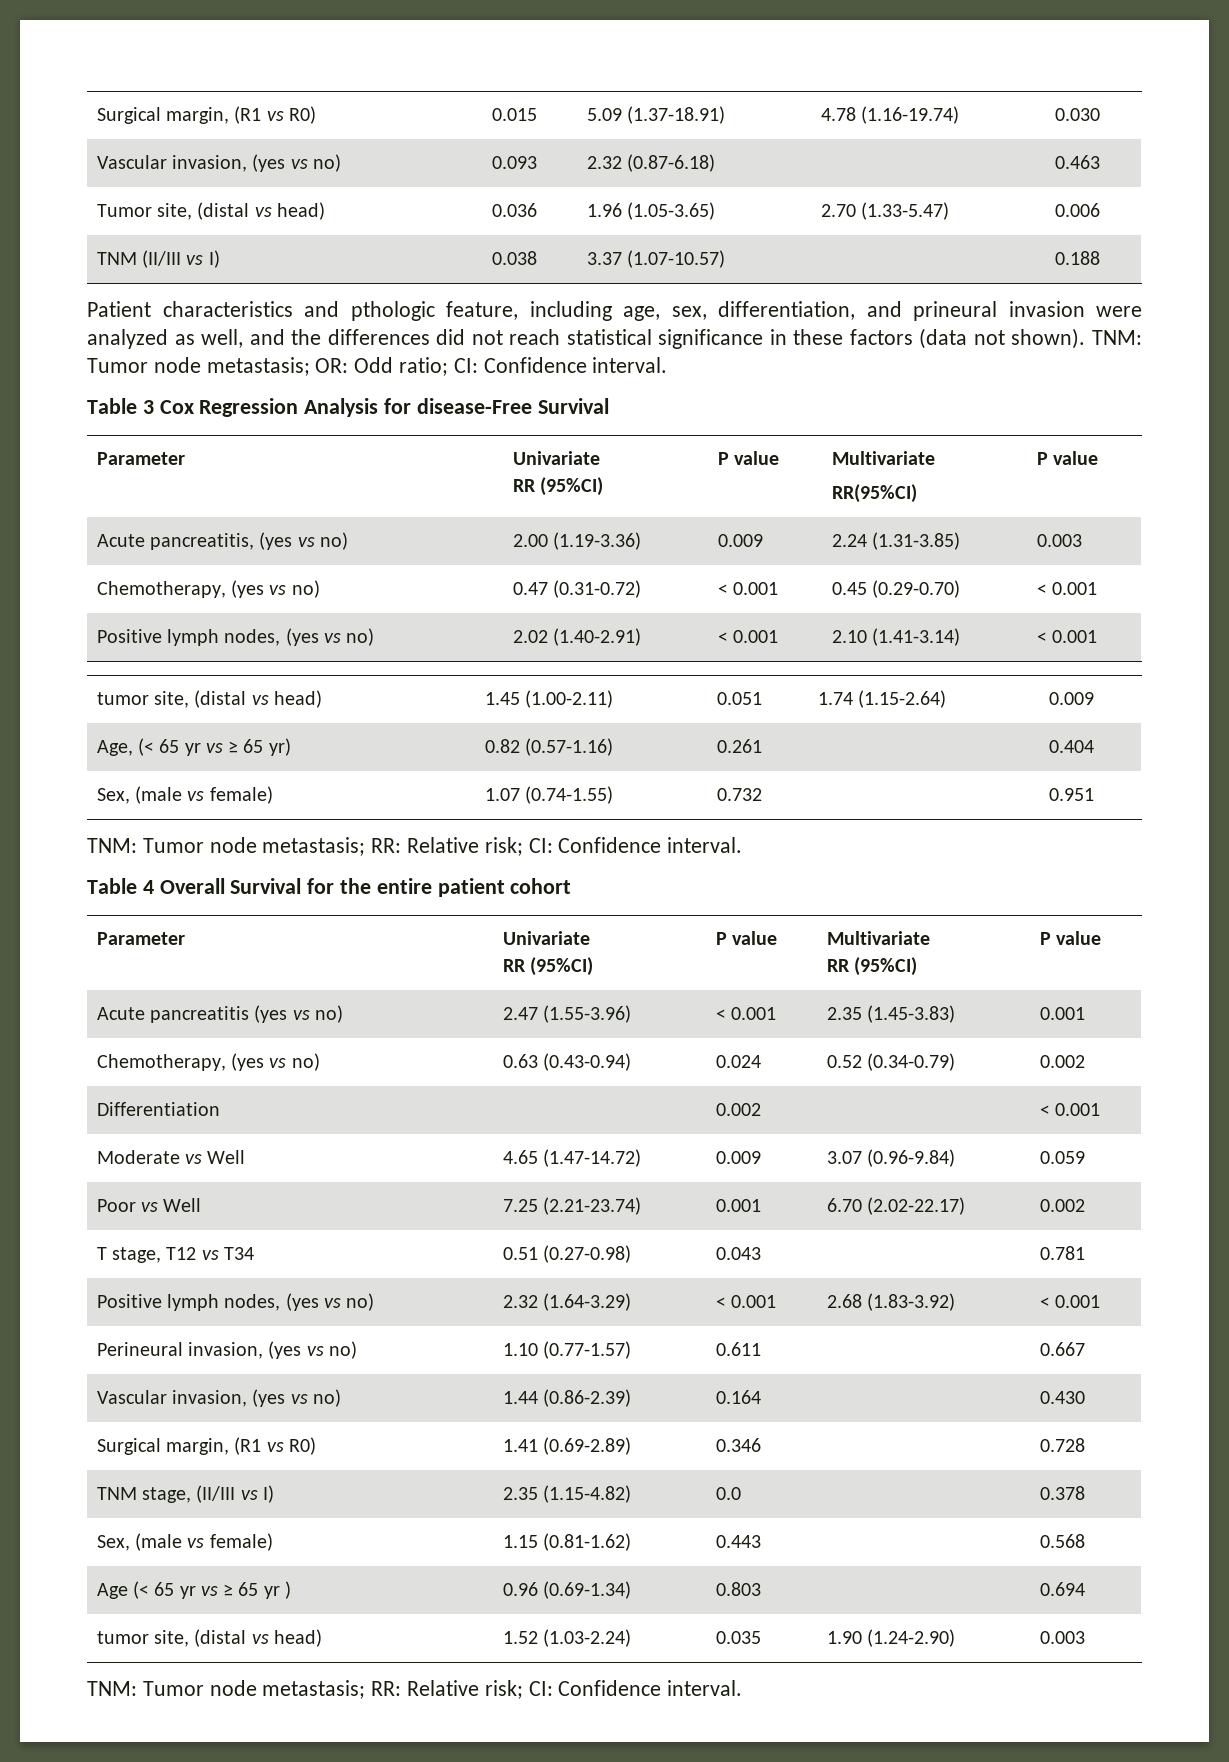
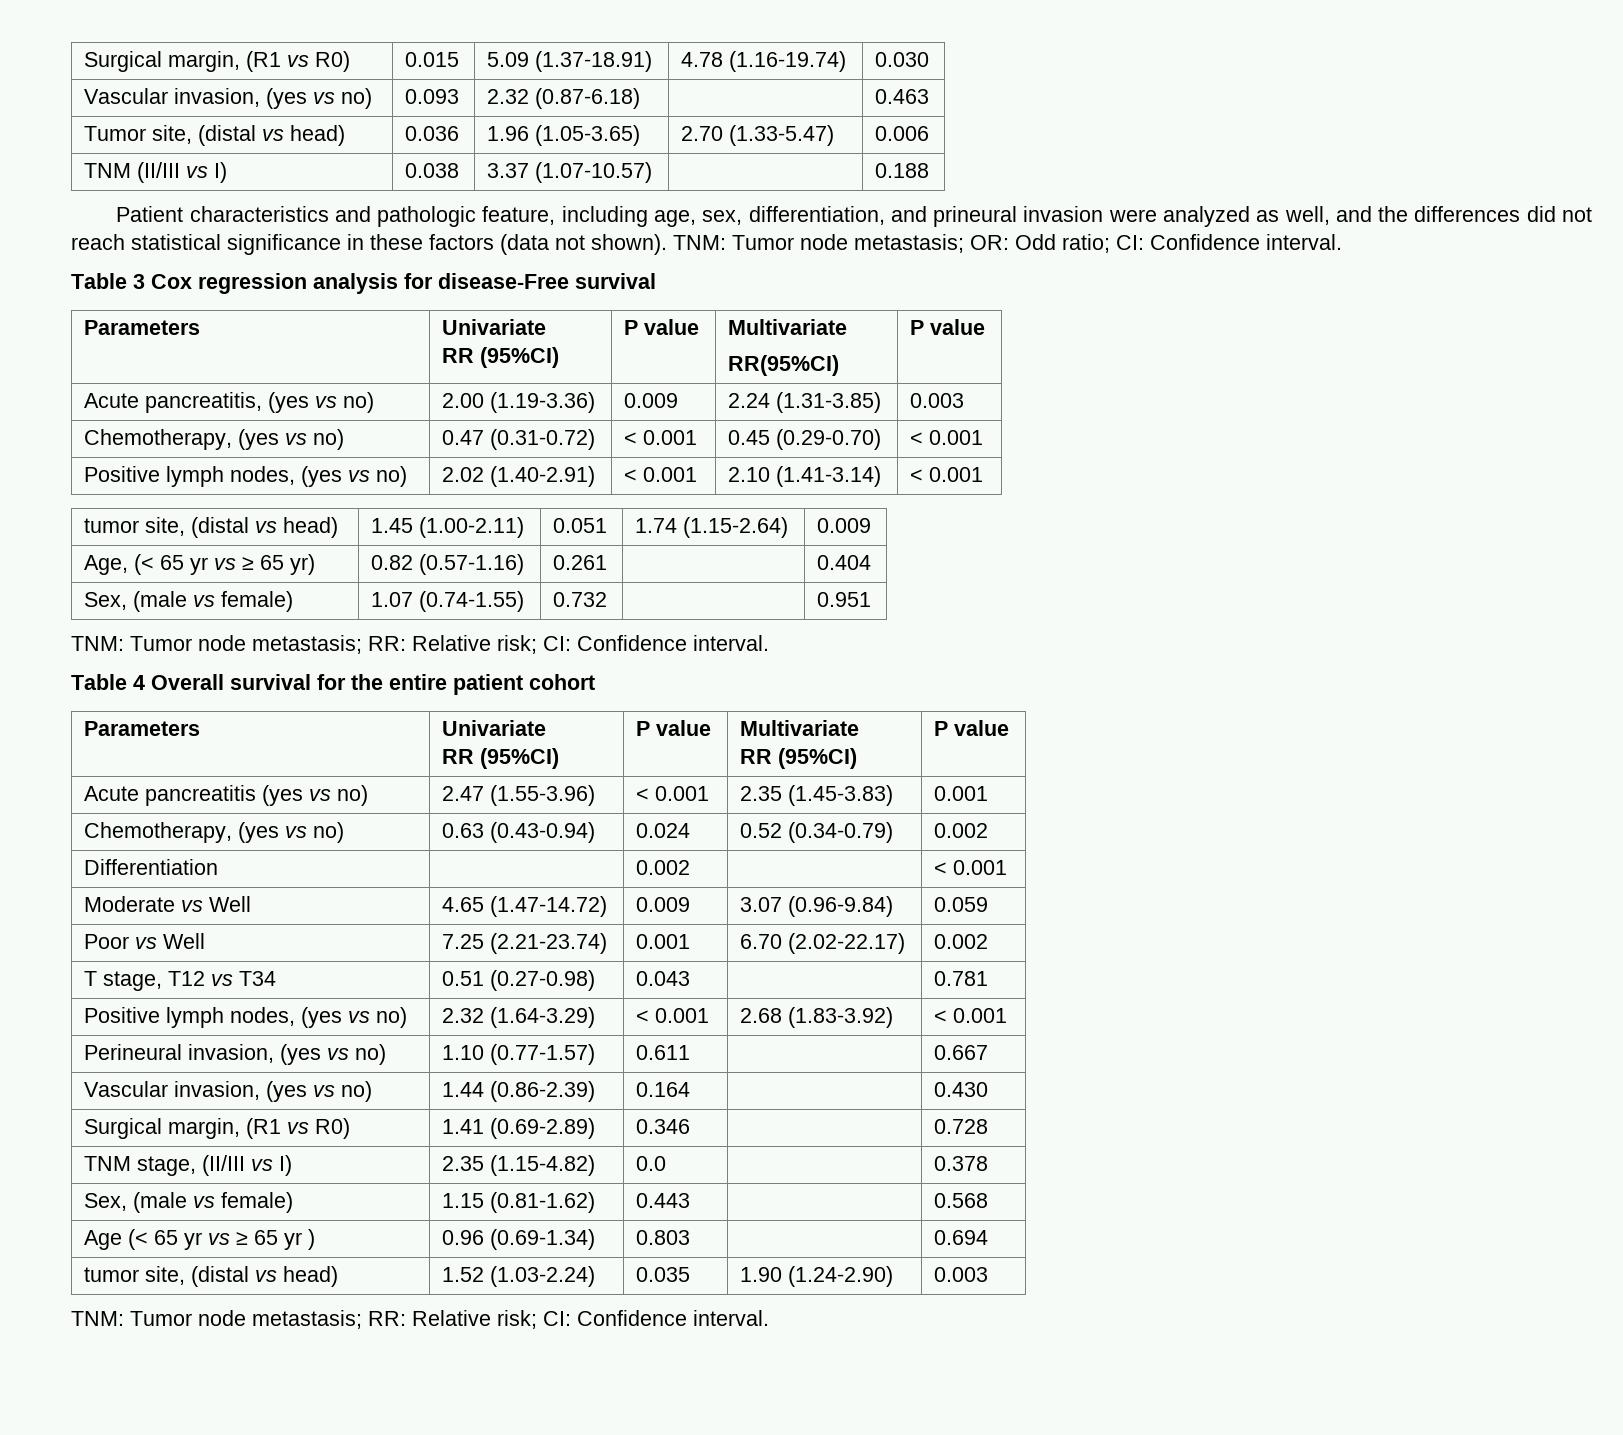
[350,301,435,321] pthologic -> [377,206,477,227] pathologic
[199,398,609,417] [96,452,185,465] Regression Analysis for disease-Free Survival // Parameter -> [198,273,656,294] [84,320,201,335] regression analysis for disease-Free survival // Parameters
[230,878,302,894] Survival -> [230,674,311,690] survival
[96,932,185,945] Parameter -> [84,721,201,736] Parameters

